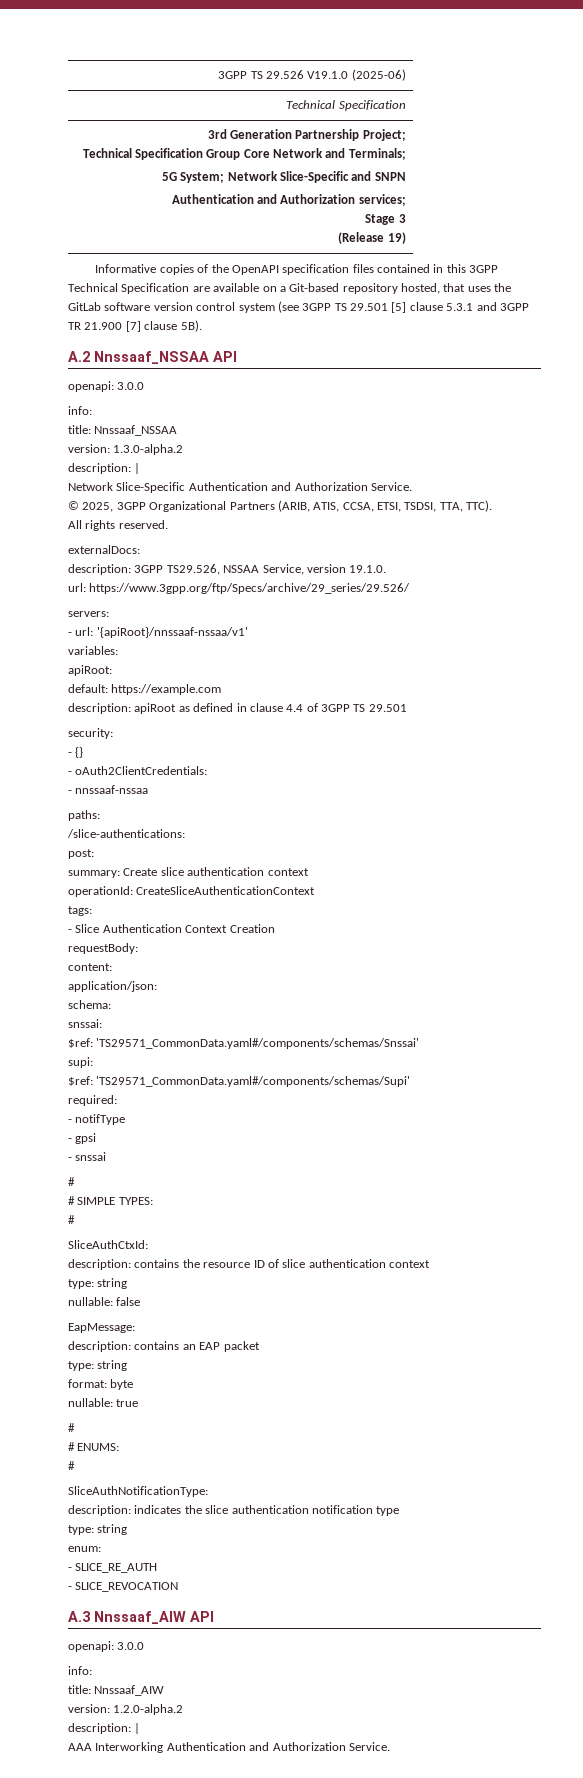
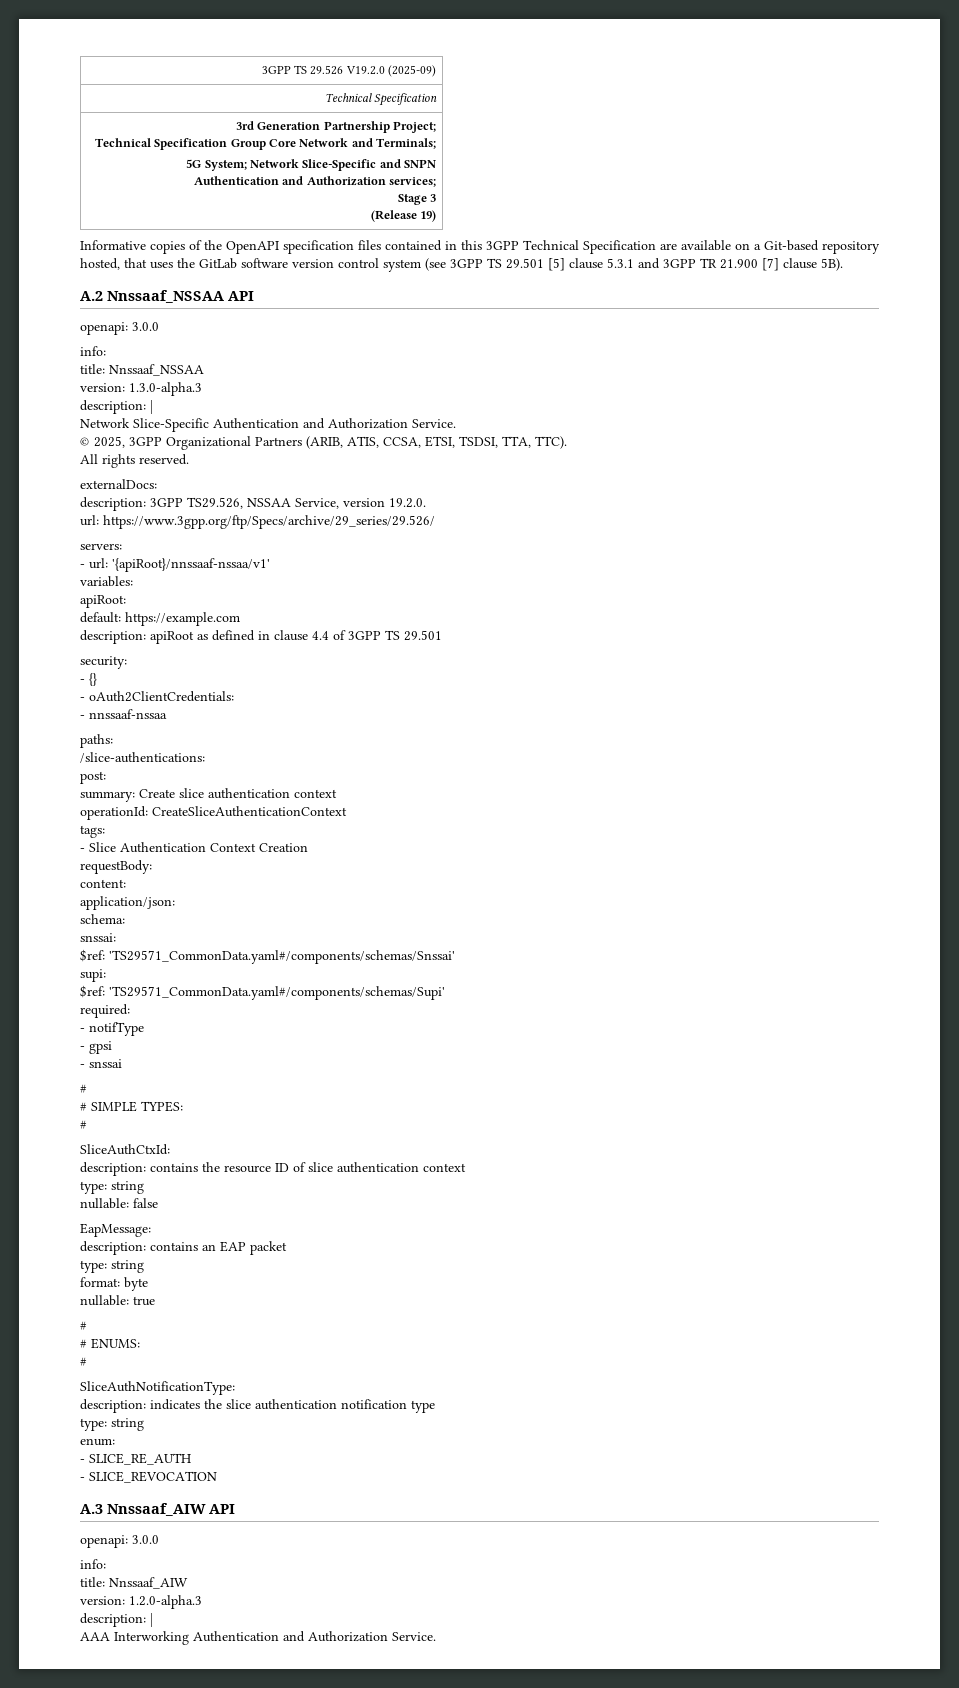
[307,69,406,81] V19.1.0 (2025-06) -> [345,65,437,77] V19.2.0 (2025-09)
[113,444,184,455] 1.3.0-alpha.2 -> [129,382,202,396] 1.3.0-alpha.3
[349,565,387,573] 19.1.0. -> [389,498,426,508] 19.2.0.
[113,1704,184,1715] 1.2.0-alpha.2 -> [129,1595,202,1609] 1.2.0-alpha.3

